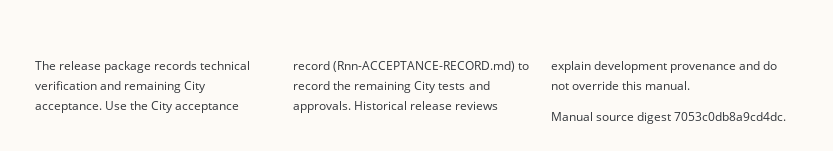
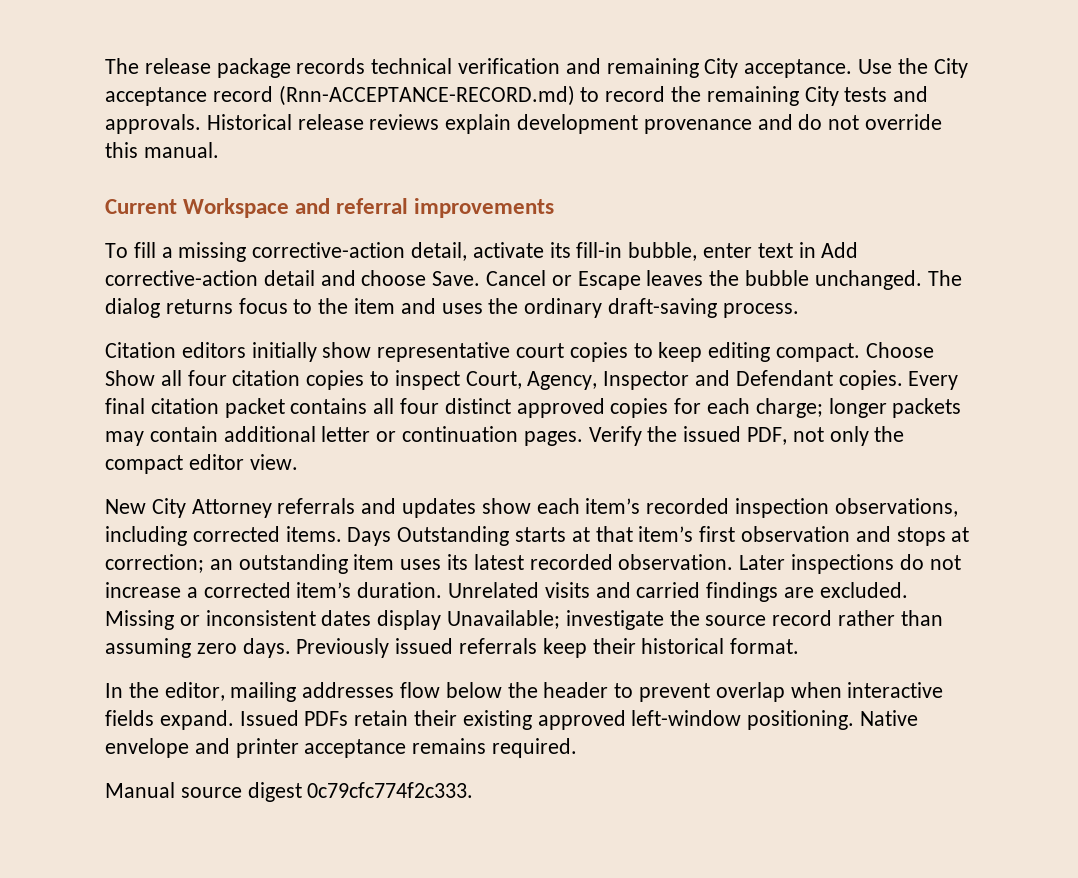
(691, 85) none -> [105,198,555,218] [105,242,859,262] [105,270,962,290] [105,298,799,318] [105,342,934,362] [105,370,959,390] [105,398,962,418] [105,426,905,446] [105,454,298,474] [105,498,958,518] [105,526,970,546] [105,554,961,574] [105,582,908,602] [105,610,943,630] [105,638,800,658] [105,682,944,702] [105,710,919,730] [105,738,578,758] // Current Workspace and referral improvements // To fill a missing corrective-action detail, activate its fill-in bubble, enter text in Add corrective-action detail and choose Save. Cancel or Escape leaves the bubble unchanged. The dialog returns focus to the item and uses the ordinary draft-saving process. // Citation editors initially show representative court copies to keep editing compact. Choose Show all four citation copies to inspect Court, Agency, Inspector and Defendant copies. Every final citation packet contains all four distinct approved copies for each charge; longer packets may contain additional letter or continuation pages. Verify the issued PDF, not only the compact editor view. // New City Attorney referrals and updates show each item’s recorded inspection observations, including corrected items. Days Outstanding starts at that item’s first observation and stops at correction; an outstanding item uses its latest recorded observation. Later inspections do not increase a corrected item’s duration. Unrelated visits and carried findings are excluded. Missing or inconsistent dates display Unavailable; investigate the source record rather than assuming zero days. Previously issued referrals keep their historical format. // In the editor, mailing addresses flow below the header to prevent overlap when interactive fields expand. Issued PDFs retain their existing approved left-window positioning. Native envelope and printer acceptance remains required.
[674,112,787,121] 7053c0db8a9cd4dc. -> [307,782,474,798] 0c79cfc774f2c333.

